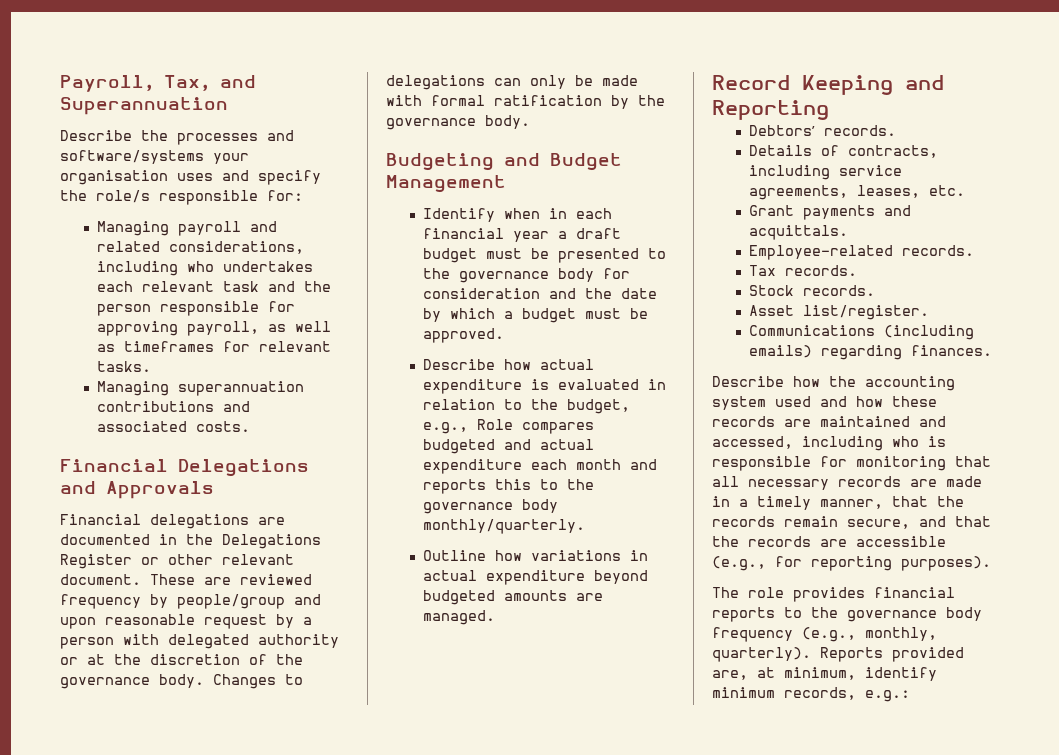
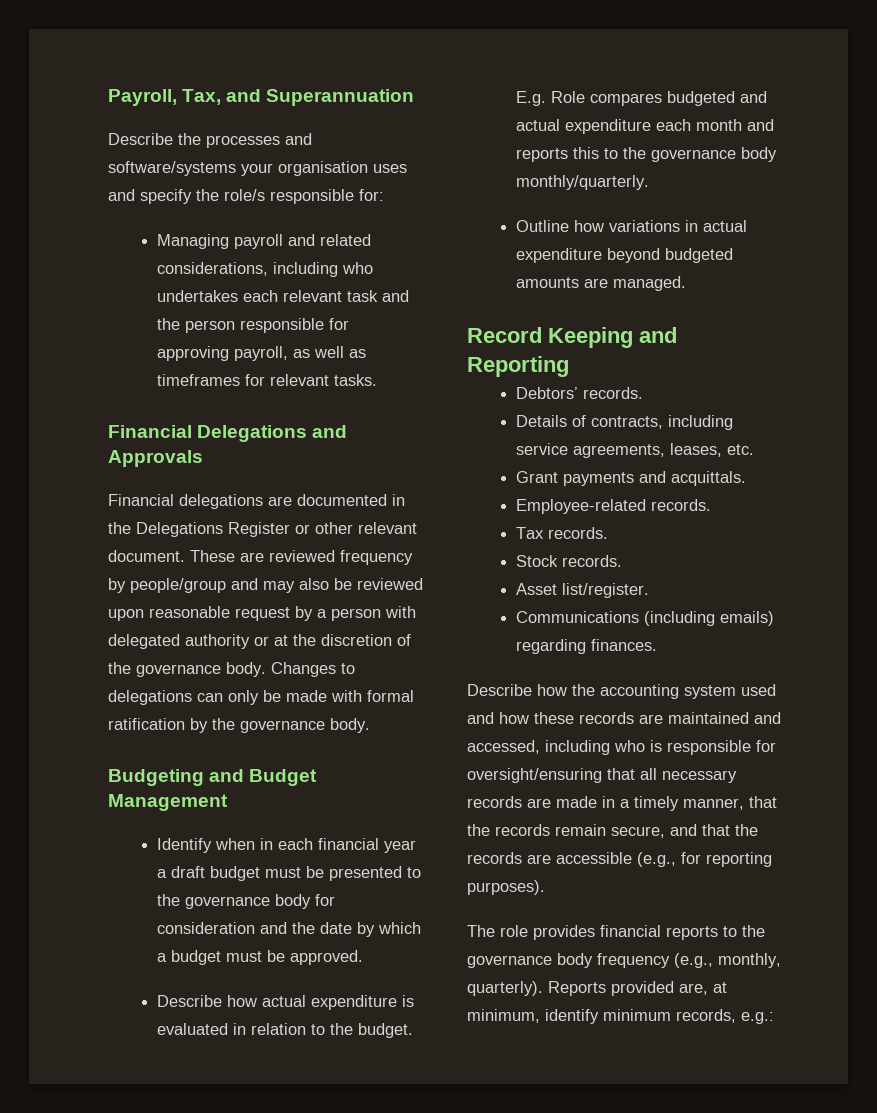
[97,381,305,396] [97,401,251,412] [97,421,251,432] // Managing superannuation contributions and associated costs. -> (378, 380) none
(321, 599) none -> [263,578,423,593] may also be reviewed
[567,399,631,414] [423,422,469,434] budget, e.g., -> [358,1023,414,1038] [516,91,547,106] budget. E.g.
[856,456,946,471] monitoring -> [467,768,602,783] oversight/ensuring

